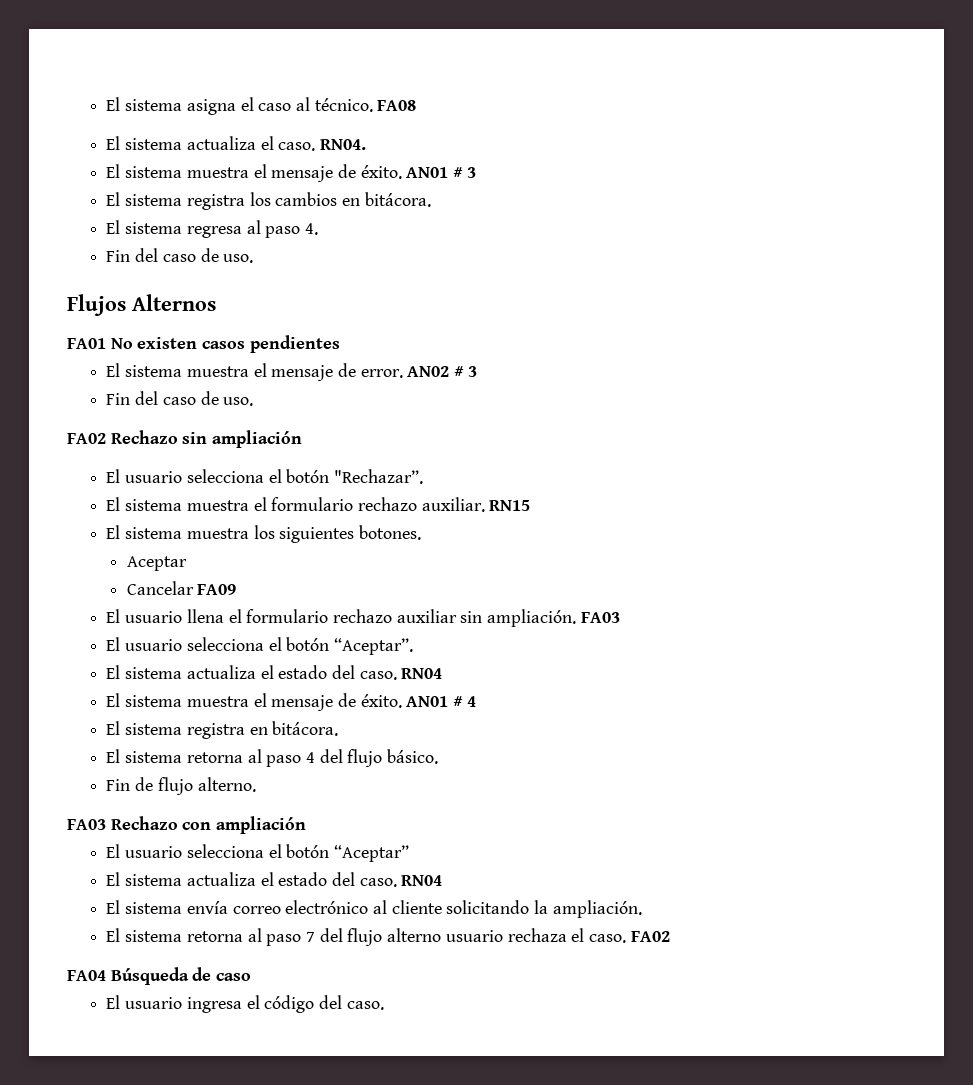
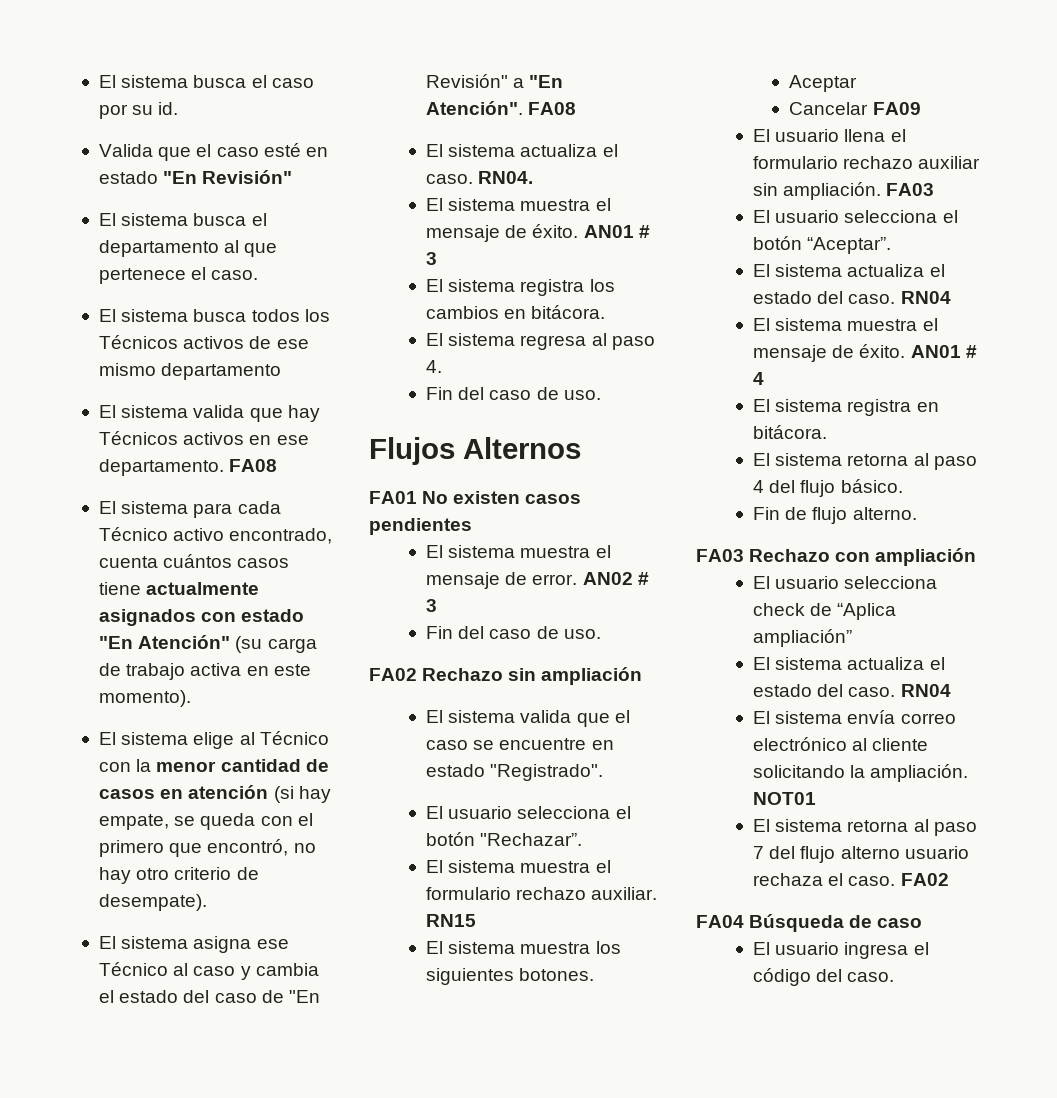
[106,97,373,115] El sistema asigna el caso al técnico. -> [99,75,314,88] [99,102,179,119] [99,143,328,161] [99,170,293,184] [99,213,267,226] [99,240,278,257] [99,267,259,284] [99,309,330,322] [99,335,309,349] [99,363,282,380] [99,405,320,422] [99,431,309,445] [99,459,278,476] [99,501,281,518] [99,527,333,544] [99,554,290,568] [99,582,260,595] [99,609,305,626] [99,635,317,653] [99,663,311,680] [99,690,192,707] [99,731,329,749] [99,759,329,772] [99,785,331,803] [99,813,313,830] [99,839,316,857] [99,867,259,884] [99,894,208,911] [99,936,289,953] [99,962,319,980] [99,990,320,1003] [426,74,564,88] [426,101,524,115] El sistema busca el caso por su id. // Valida que el caso esté en estado "En Revisión" // El sistema busca el departamento al que pertenece el caso. // El sistema busca todos los Técnicos activos de ese mismo departamento // El sistema valida que hay Técnicos activos en ese departamento. FA08 // El sistema para cada Técnico activo encontrado, cuenta cuántos casos tiene actualmente asignados con estado "En Atención" (su carga de trabajo activa en este momento). // El sistema elige al Técnico con la menor cantidad de casos en atención (si hay empate, se queda con el primero que encontró, no hay otro criterio de desempate). // El sistema asigna ese Técnico al caso y cambia el estado del caso de "En Revisión" a "En Atención".
(303, 439) none -> [426,710,630,727] [426,738,614,750] [426,764,604,781] // El sistema valida que el caso se encuentre en estado "Registrado".
[268,844,410,862] el botón “Aceptar” -> [753,603,897,620] [753,629,853,647] check de “Aplica ampliación”
(642, 909) none -> [753,792,817,805] NOT01

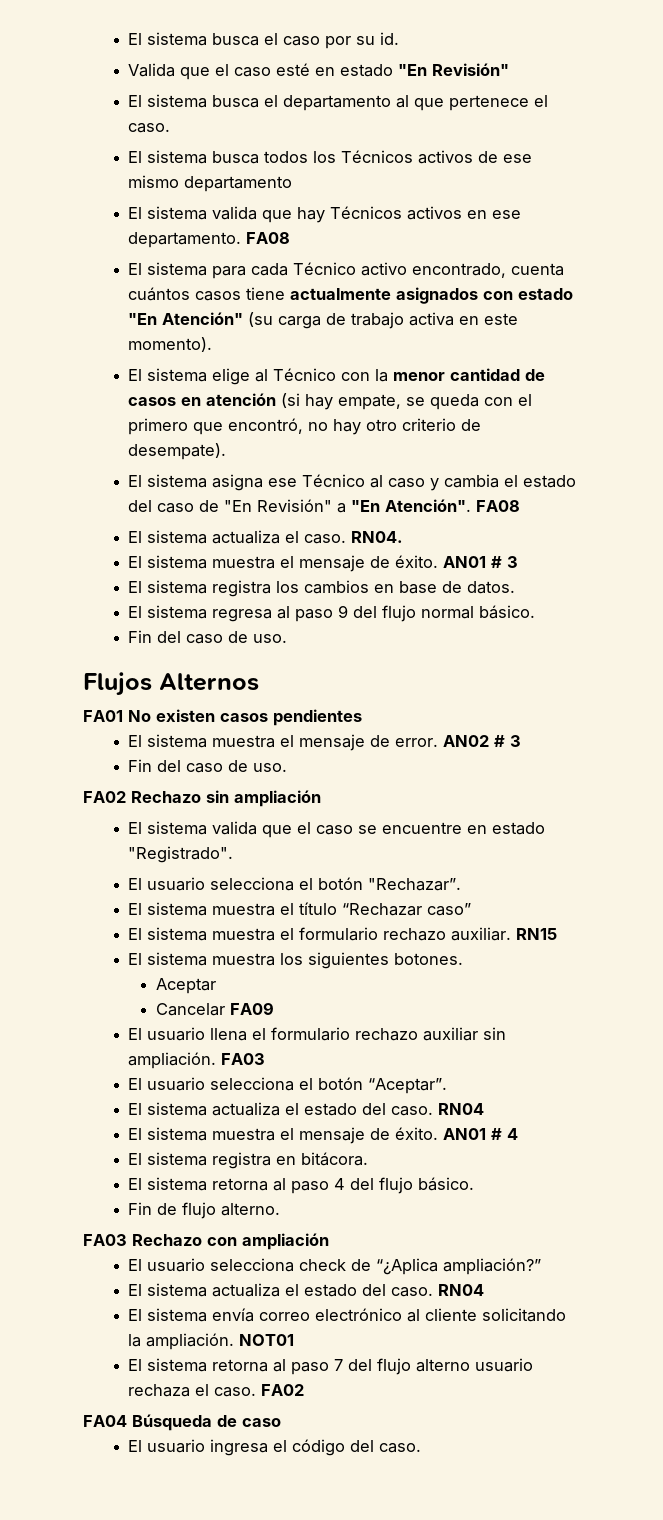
[531,305,606,319] bitácora. -> [399,581,516,594] base de datos.
[426,360,443,373] 4. -> [338,605,536,622] 9 del flujo normal básico.
(583, 839) none -> [128,902,472,916] // El sistema muestra el título “Rechazar caso”
[837,603,897,620] [753,629,853,647] “Aplica ampliación” -> [376,1258,542,1275] “¿Aplica ampliación?”

